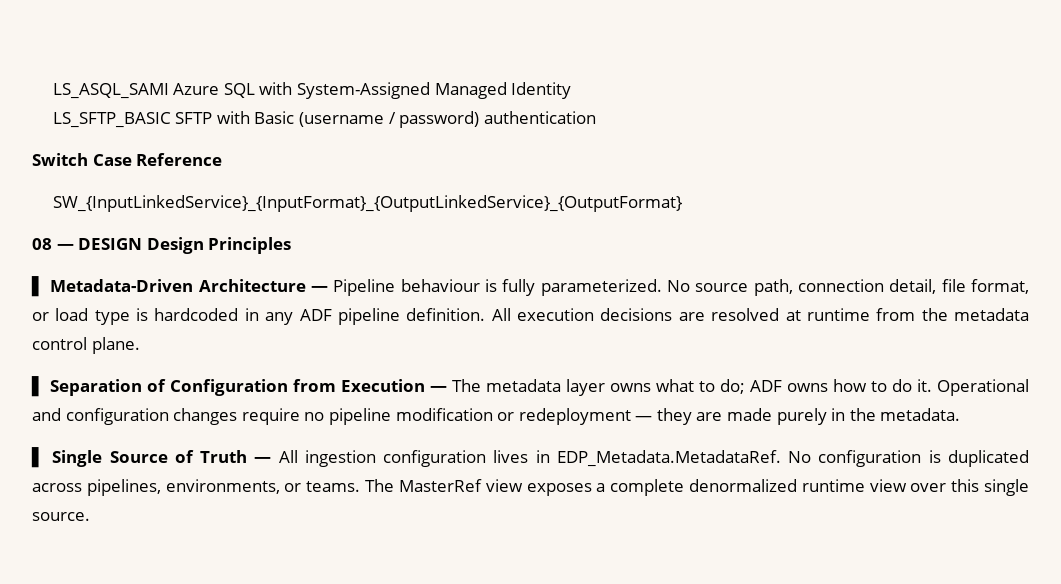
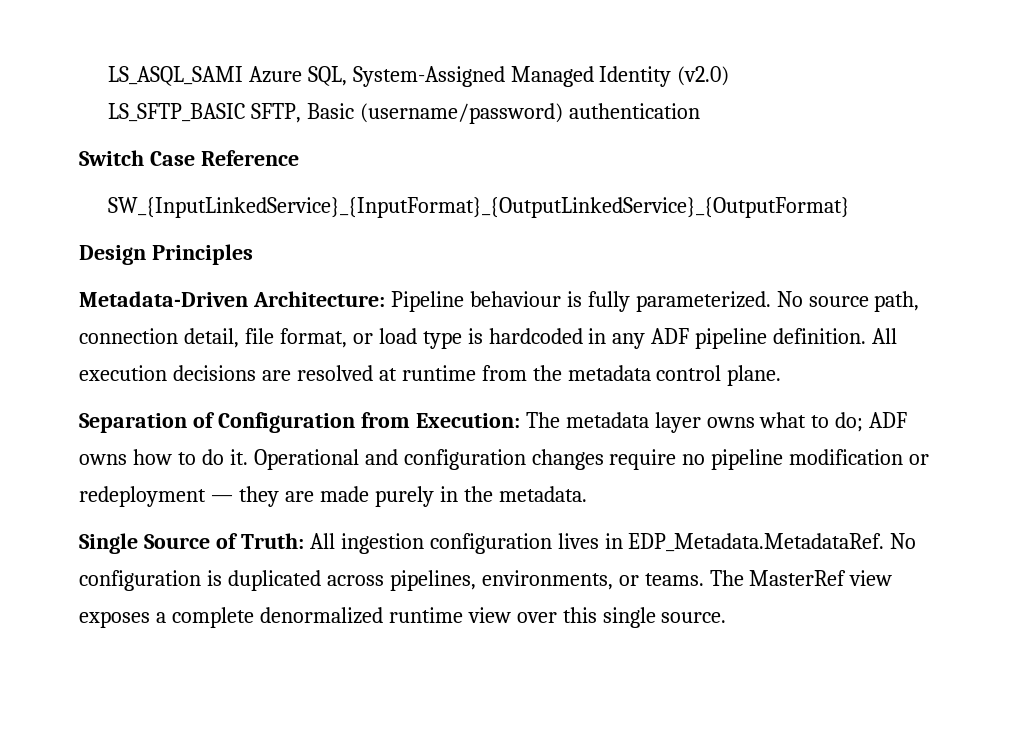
[223,82,293,98] SQL with -> [307,66,347,86] SQL,
(572, 90) none -> [677,66,730,86] (v2.0)
[175,111,480,128] SFTP with Basic (username / password) -> [250,103,563,124] SFTP, Basic (username/password)
[32,238,143,250] 08 — DESIGN -> (850, 207) none
[31,276,328,297] ▌ Metadata-Driven Architecture — -> [79,291,385,307] Metadata-Driven Architecture:
[31,376,45,397] ▌ -> (782, 375) none
[341,379,447,392] Execution — -> [415,413,520,428] Execution:
[31,447,45,468] ▌ -> (587, 494) none
[200,450,272,463] Truth — -> [240,533,304,549] Truth:

